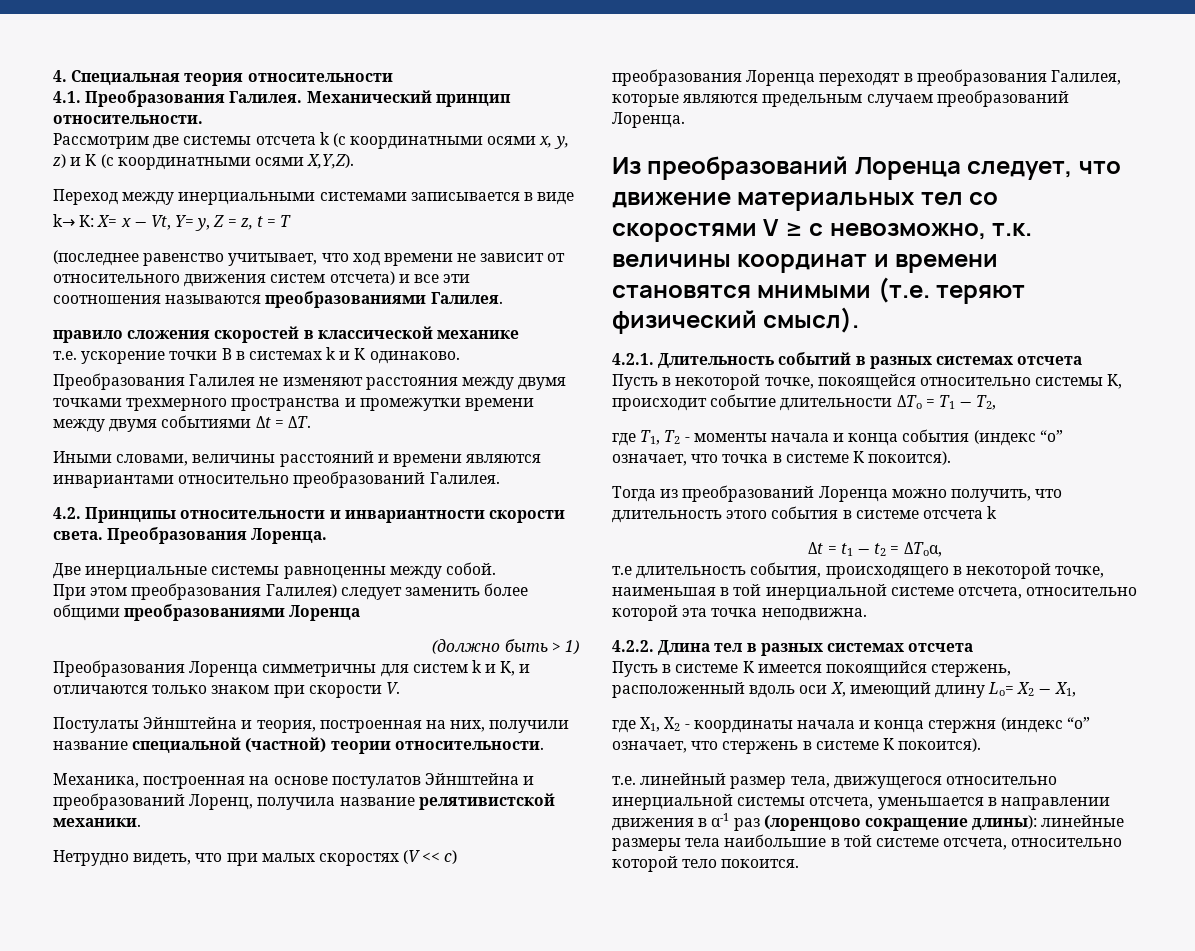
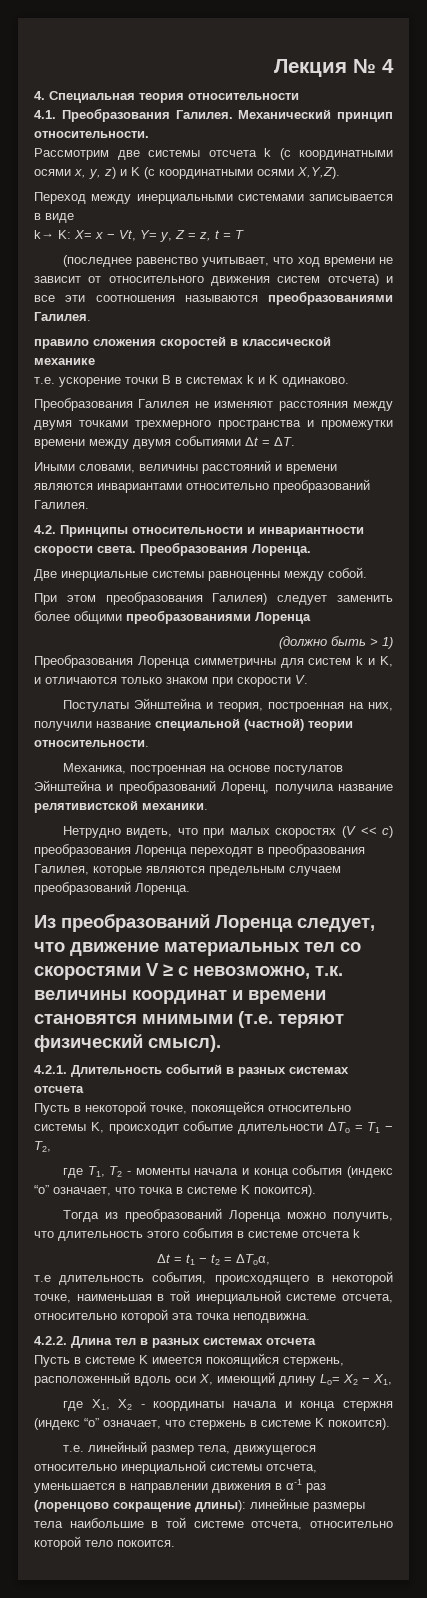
(53, 76) none -> [274,59,394,77] Лекция № 4 //

